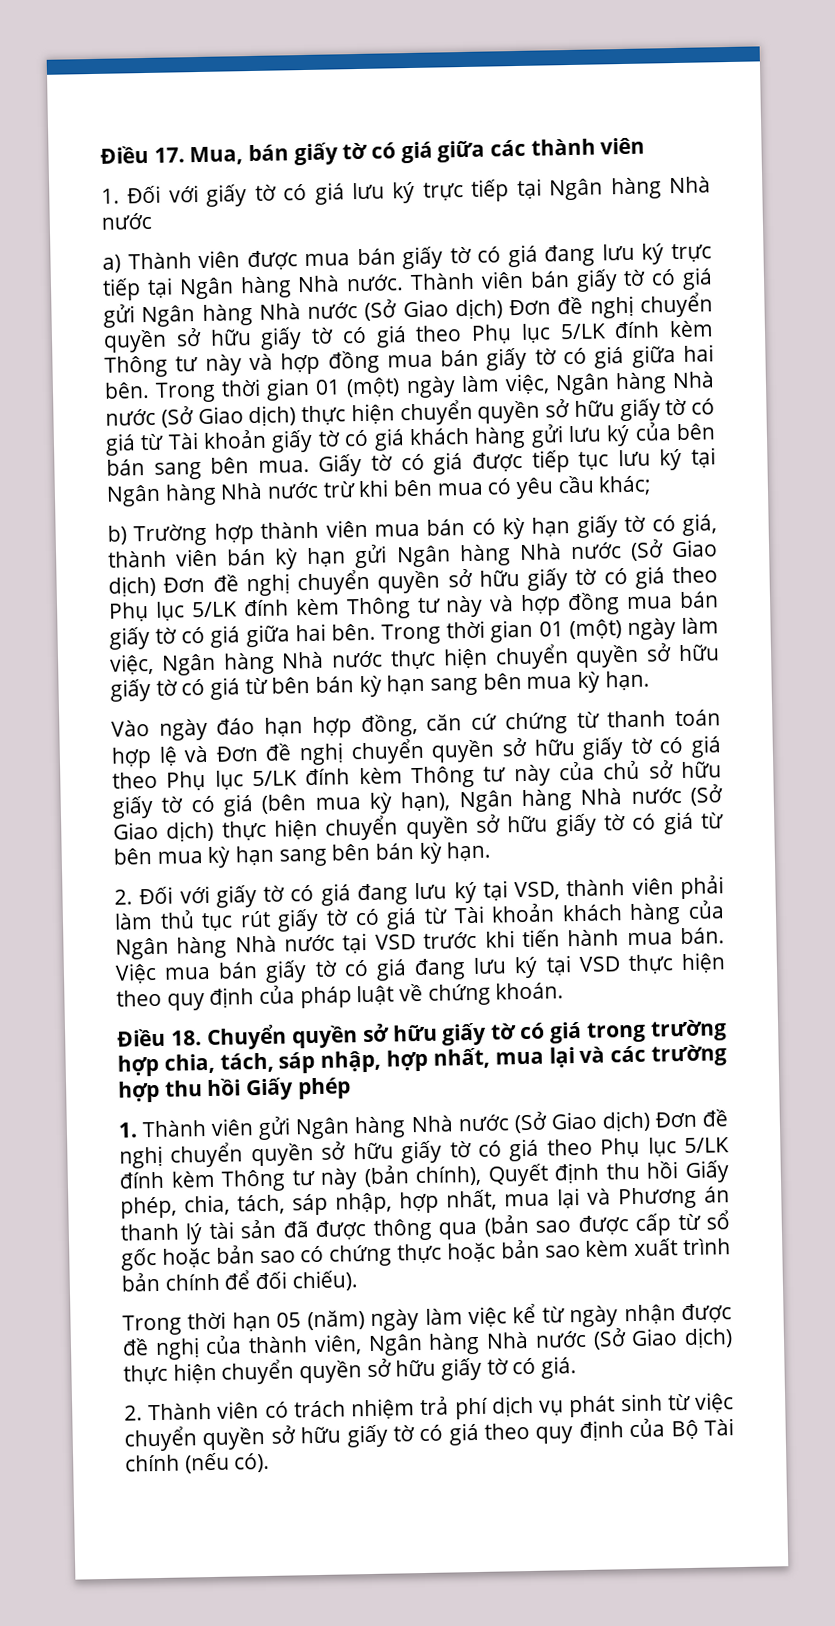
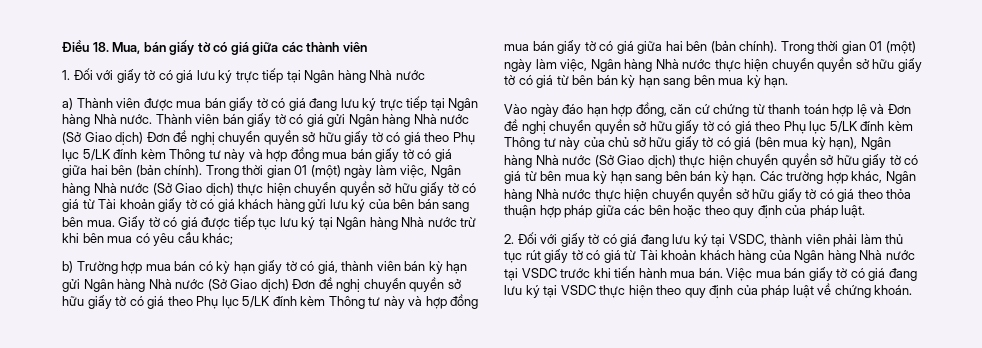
[100,145,185,164] Điều 17. -> [62,40,109,52] Điều 18.
[104,381,150,399] bên. -> [111,165,203,177] bên (bản chính).
[260,519,368,539] thành viên -> (143, 267) none
[330,623,376,641] bên. -> [686,41,778,53] bên (bản chính).
(492, 851) none -> [759,171,916,184] [504,187,912,202] [504,205,866,218] Các trường hợp khác, Ngân hàng Nhà nước thực hiện chuyển quyền sở hữu giấy tờ có giá theo thỏa thuận hợp pháp giữa các bên hoặc theo quy định của pháp luật.
[514,881,561,901] VSD, -> [728,234,767,246] VSDC,
[374,934,416,950] VSD -> [521,268,557,278] VSDC
[578,956,621,972] VSD -> [560,285,596,295] VSDC
[117,1019,728,1051] [117,1044,727,1077] [118,1077,351,1103] [118,1109,728,1141] [119,1137,729,1169] [119,1160,730,1192] [120,1186,730,1219] [120,1210,730,1245] [121,1238,731,1271] [121,1270,358,1292] [122,1303,732,1336] [122,1327,734,1361] [123,1356,578,1385] [124,1392,734,1421] [124,1418,735,1452] [125,1452,271,1474] // Điều 18. Chuyển quyền sở hữu giấy tờ có giá trong trường hợp chia, tách, sáp nhập, hợp nhất, mua lại và các trường hợp thu hồi Giấy phép // 1. Thành viên gửi Ngân hàng Nhà nước (Sở Giao dịch) Đơn đề nghị chuyển quyền sở hữu giấy tờ có giá theo Phụ lục 5/LK đính kèm Thông tư này (bản chính), Quyết định thu hồi Giấy phép, chia, tách, sáp nhập, hợp nhất, mua lại và Phương án thanh lý tài sản đã được thông qua (bản sao được cấp từ sổ gốc hoặc bản sao có chứng thực hoặc bản sao kèm xuất trình bản chính để đối chiếu). // Trong thời hạn 05 (năm) ngày làm việc kể từ ngày nhận được đề nghị của thành viên, Ngân hàng Nhà nước (Sở Giao dịch) thực hiện chuyển quyền sở hữu giấy tờ có giá. // 2. Thành viên có trách nhiệm trả phí dịch vụ phát sinh từ việc chuyển quyền sở hữu giấy tờ có giá theo quy định của Bộ Tài chính (nếu có). -> (913, 290) none

